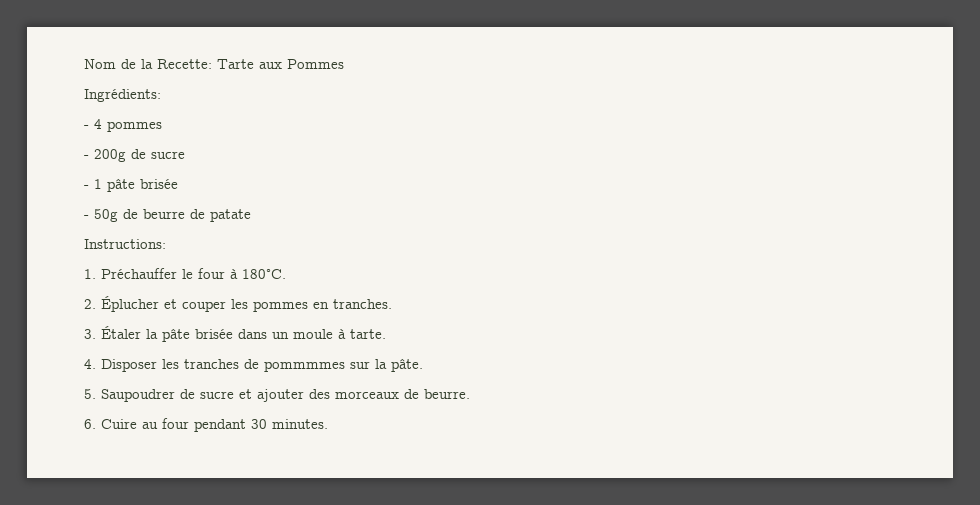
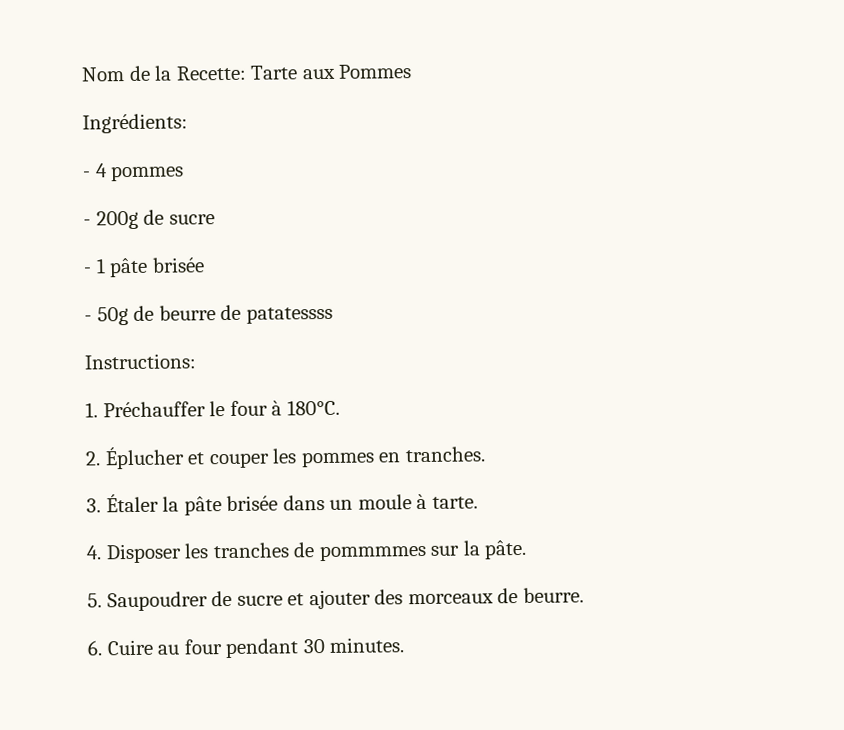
[210,209,251,222] patate -> [245,306,333,324] patatessss

